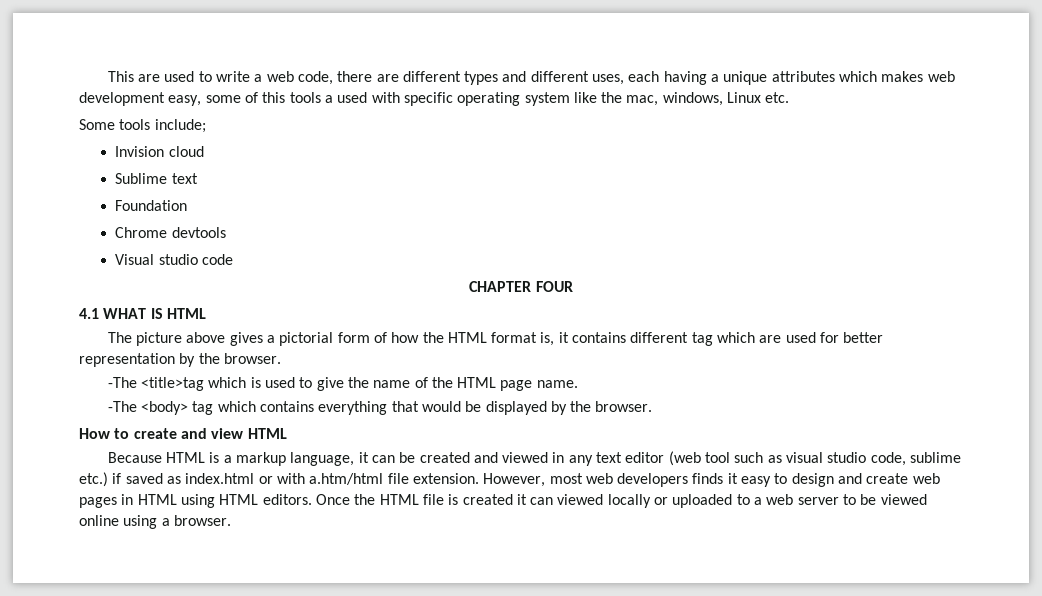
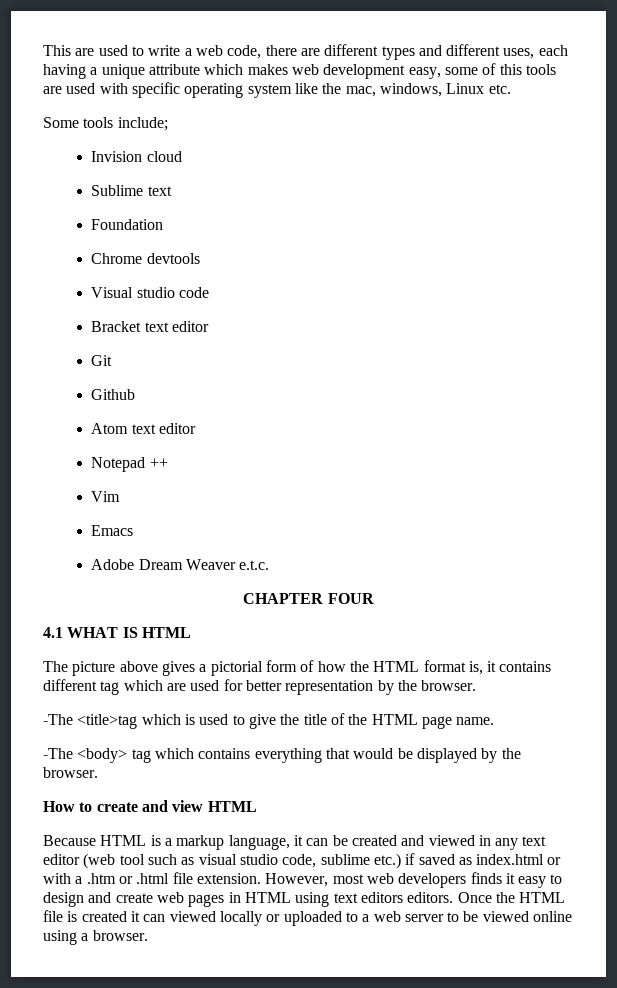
[771,71,835,82] attributes -> [148,64,200,75] attribute
[324,95,333,103] a -> [43,86,62,94] are
(233, 259) none -> [91,321,209,332] [91,355,113,366] [91,389,136,400] [91,423,196,434] [91,457,168,472] [91,491,121,502] [91,525,134,536] [91,559,270,570] // Bracket text editor // Git // Github // Atom text editor // Notepad ++ // Vim // Emacs // Adobe Dream Weaver e.t.c.
[373,380,411,388] name -> [303,714,327,725] title
[309,473,384,485] a.htm/html -> [75,873,170,884] a .htm or .html
[219,494,259,505] HTML -> [333,892,403,903] text editors

